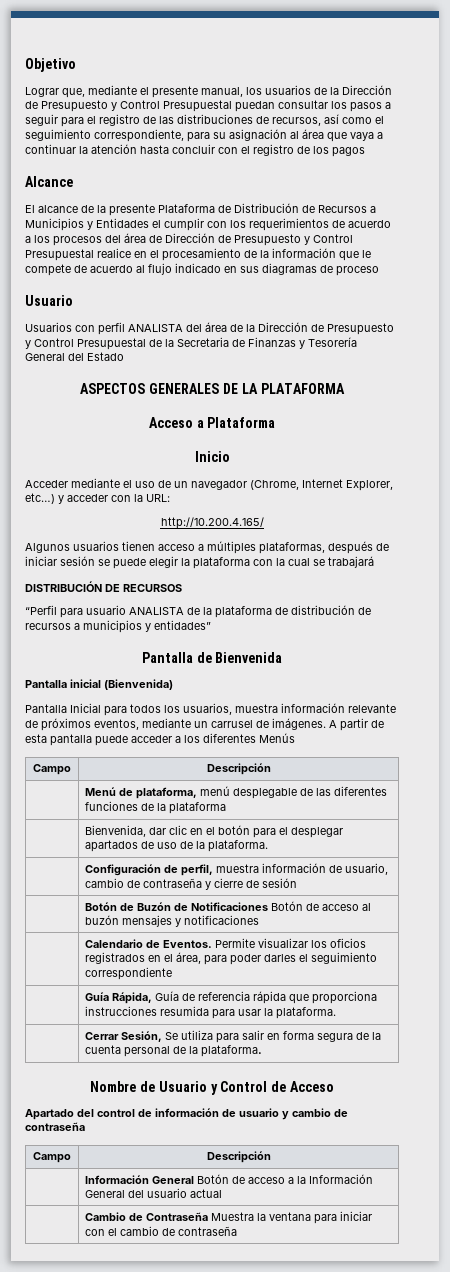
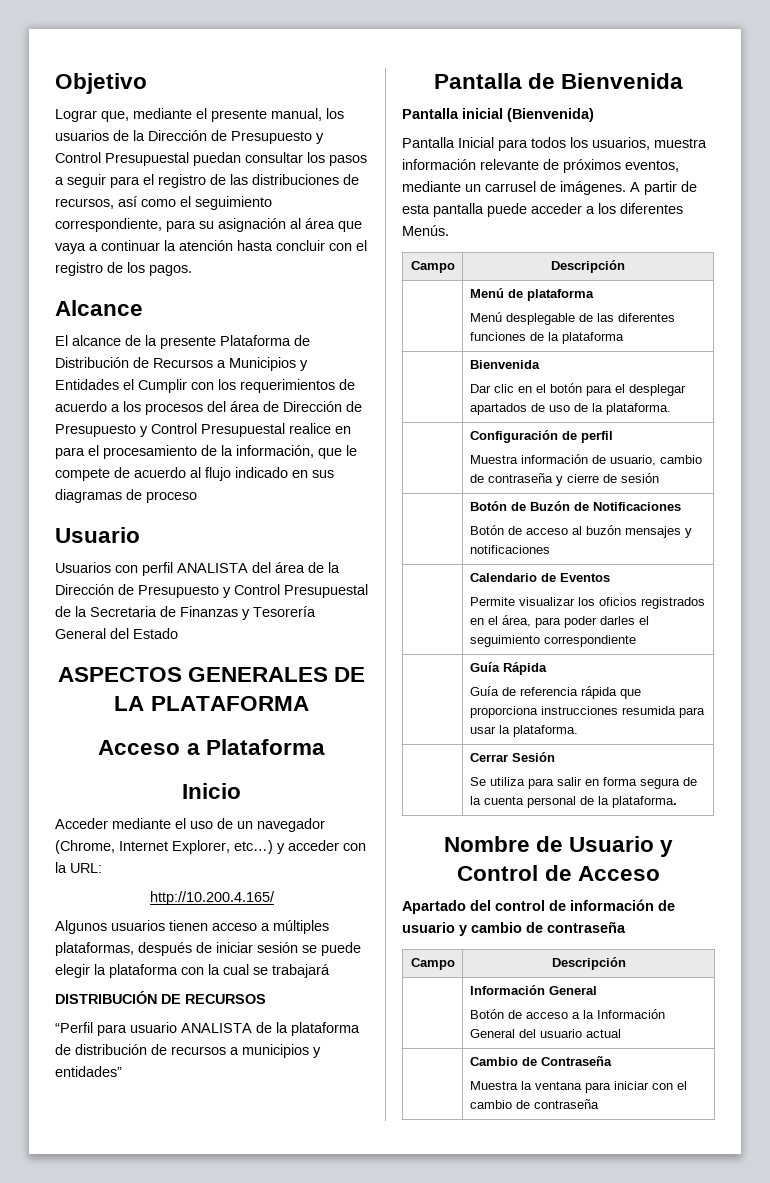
[332,147,365,157] pagos -> [149,265,192,276] pagos.
[164,218,204,231] cumplir -> [138,379,187,393] Cumplir
(147, 254) none -> [55,447,85,459] para
[272,248,336,258] información -> [236,445,314,458] información,
[259,733,295,743] Menús -> [402,225,449,236] Menús.
[136,786,231,799] plataforma, menú -> [526,289,594,301] [469,312,502,322] plataforma // Menú
[85,825,167,837] Bienvenida, dar -> [469,360,540,369] [469,384,491,393] Bienvenida // Dar
[181,864,260,876] perfil, muestra -> [580,431,613,443] [469,455,518,464] perfil // Muestra
(269, 906) none -> (681, 506) //
[163,940,213,948] Eventos. -> [559,573,610,582] Eventos //
[112,992,153,1004] Rápida, -> [502,662,547,675] Rápida //
[121,1031,163,1042] Sesión, -> [511,752,555,762] Sesión //
(195, 1180) none -> (597, 990) //
(209, 1216) none -> (612, 1061) //

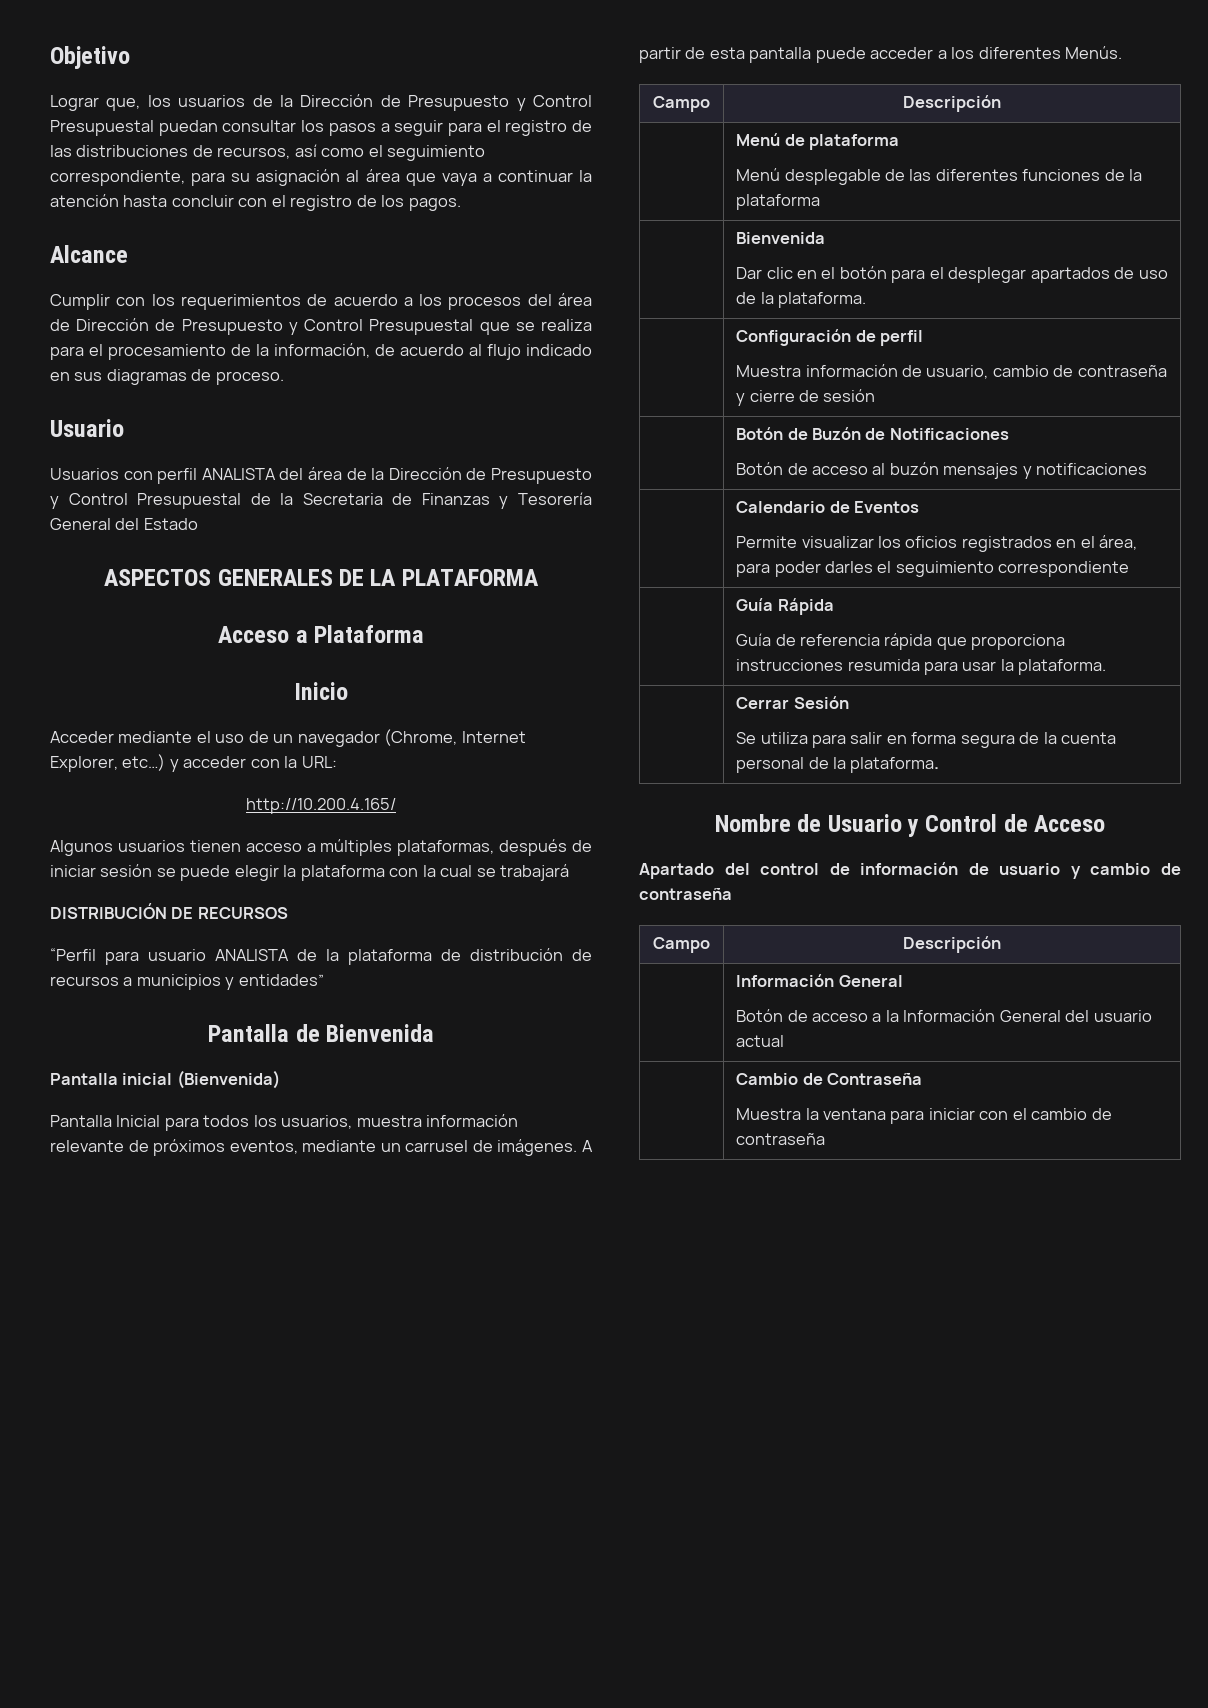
[133,108,322,122] mediante el presente manual, -> (141, 104) none
[55,335,310,349] [55,357,308,371] [55,379,134,390] El alcance de la presente Plataforma de Distribución de Recursos a Municipios y Entidades el -> (128, 254) none
[289,423,351,434] realice en -> [479,319,592,335] que se realiza
[318,445,357,459] [55,468,110,481] que le compete -> (370, 350) none
[146,491,197,503] proceso -> [215,371,284,385] proceso.

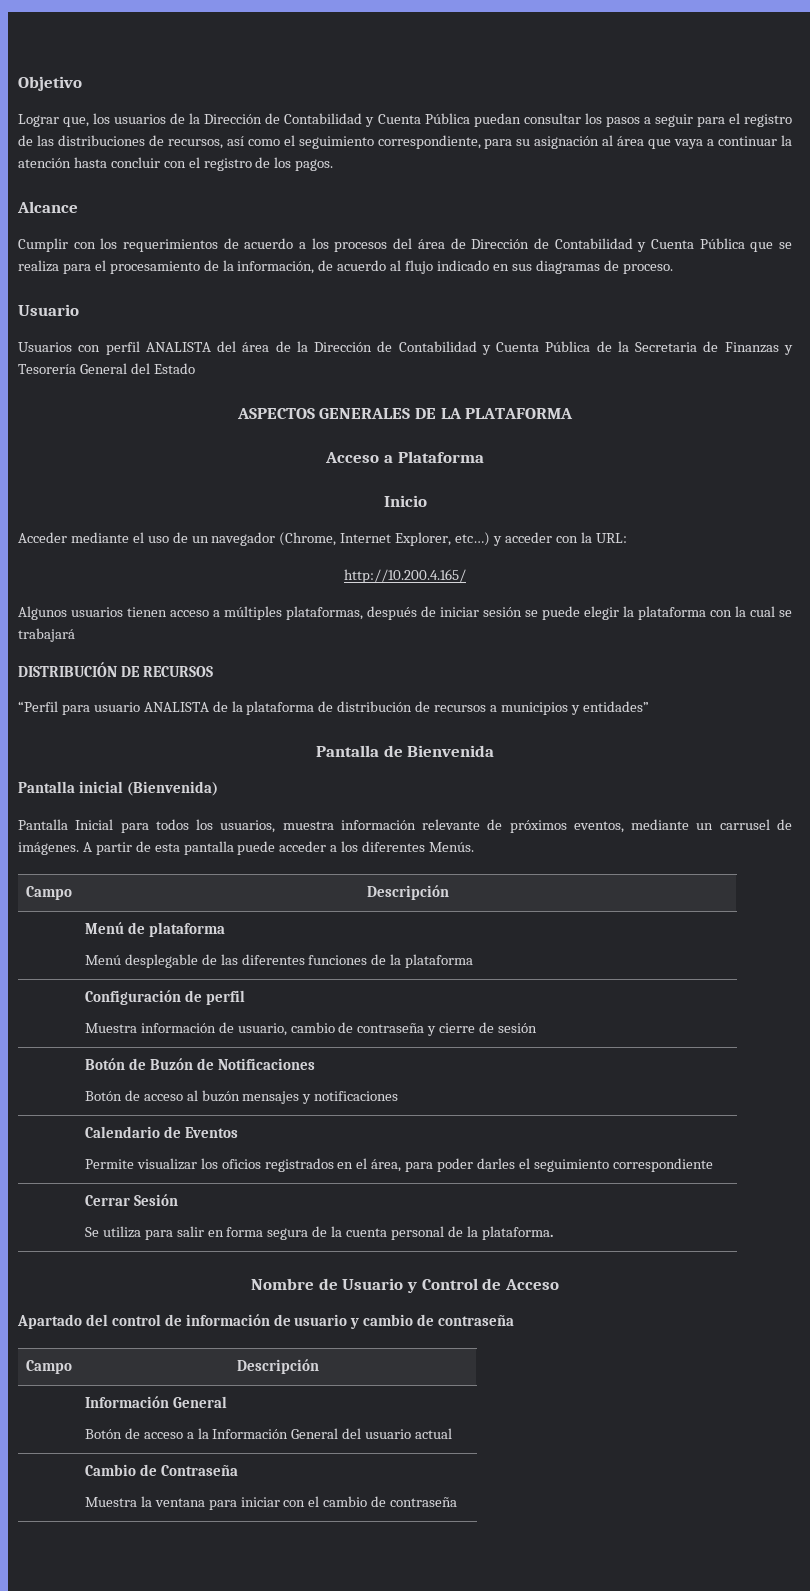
[408,95,592,111] [50,120,154,136] Presupuesto y Control Presupuestal -> [284,113,470,127] Contabilidad y Cuenta Pública
[181,319,474,335] Presupuesto y Control Presupuestal -> [554,238,745,252] Contabilidad y Cuenta Pública
[491,468,593,484] [50,493,242,509] Presupuesto y Control Presupuestal -> [398,341,591,355] Contabilidad y Cuenta Pública
[736,232,826,244] [736,266,1168,283] [736,292,866,308] // | Bienvenida // Dar clic en el botón para el desplegar apartados de uso de la plataforma. -> (474, 961) none
[736,598,834,615] [736,633,1066,650] [736,659,1107,675] // | Guía Rápida // Guía de referencia rápida que proporciona instrucciones resumida para usar la plataforma. -> (713, 1165) none

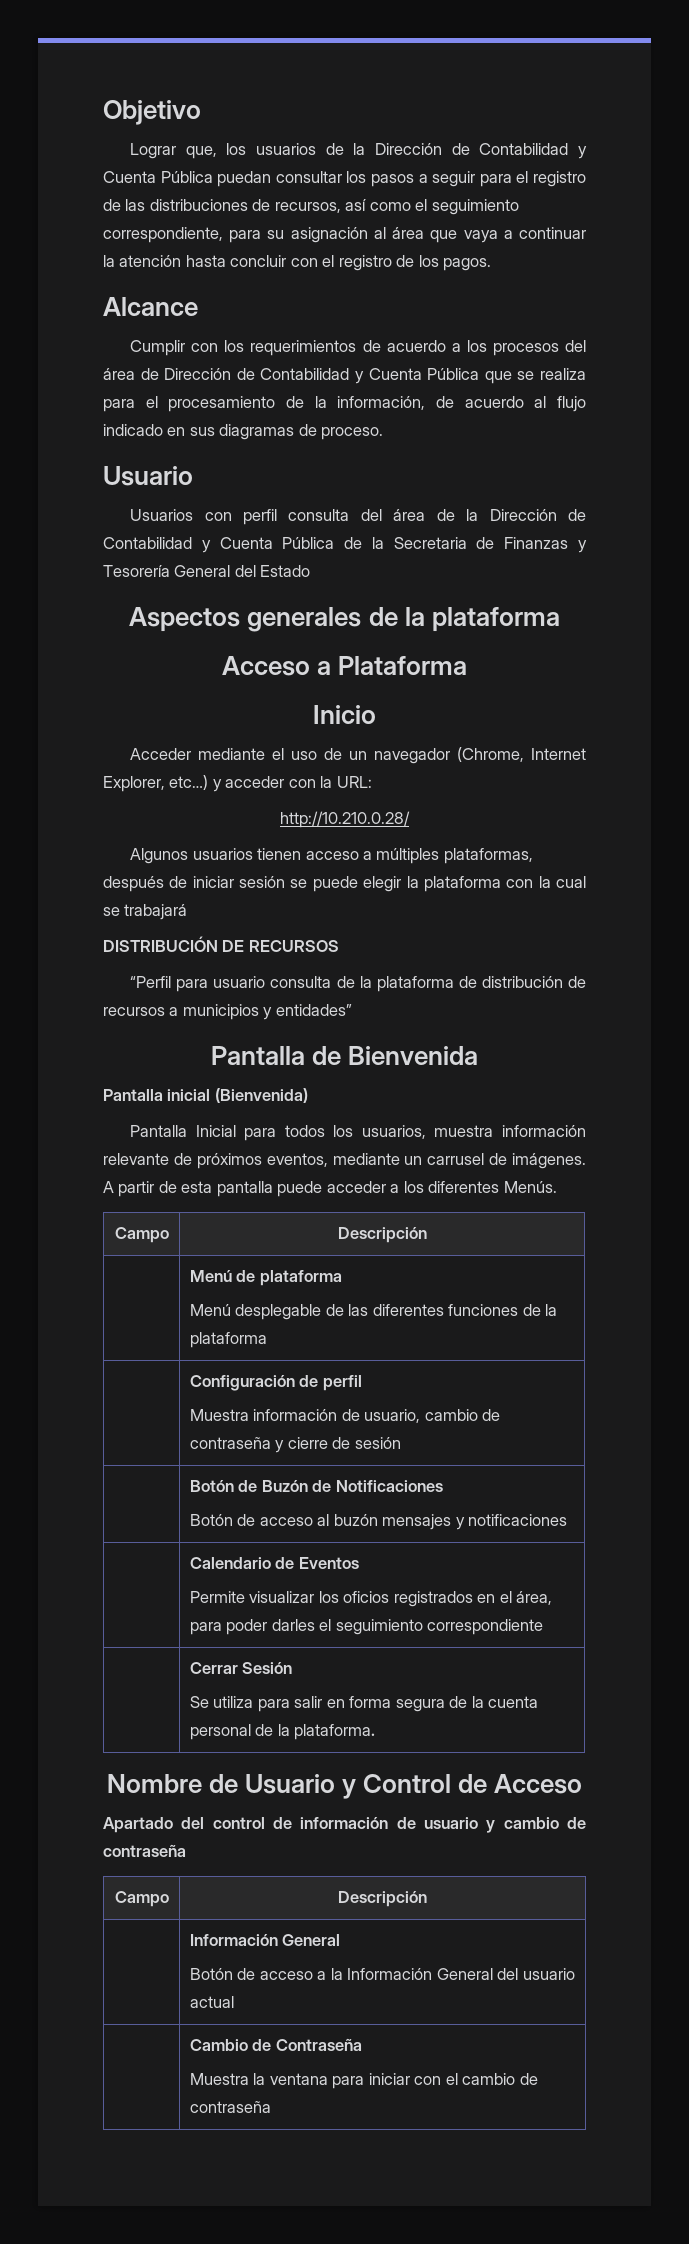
[145,342,211,352] ANALISTA -> [288,509,350,521] consulta
[236,408,574,419] ASPECTOS GENERALES DE LA PLATAFORMA -> [129,607,560,632] Aspectos generales de la plataforma
[344,569,466,583] http://10.200.4.165/ -> [280,811,410,828] http://10.210.0.28/
[143,702,209,712] ANALISTA -> [270,976,332,988] consulta

